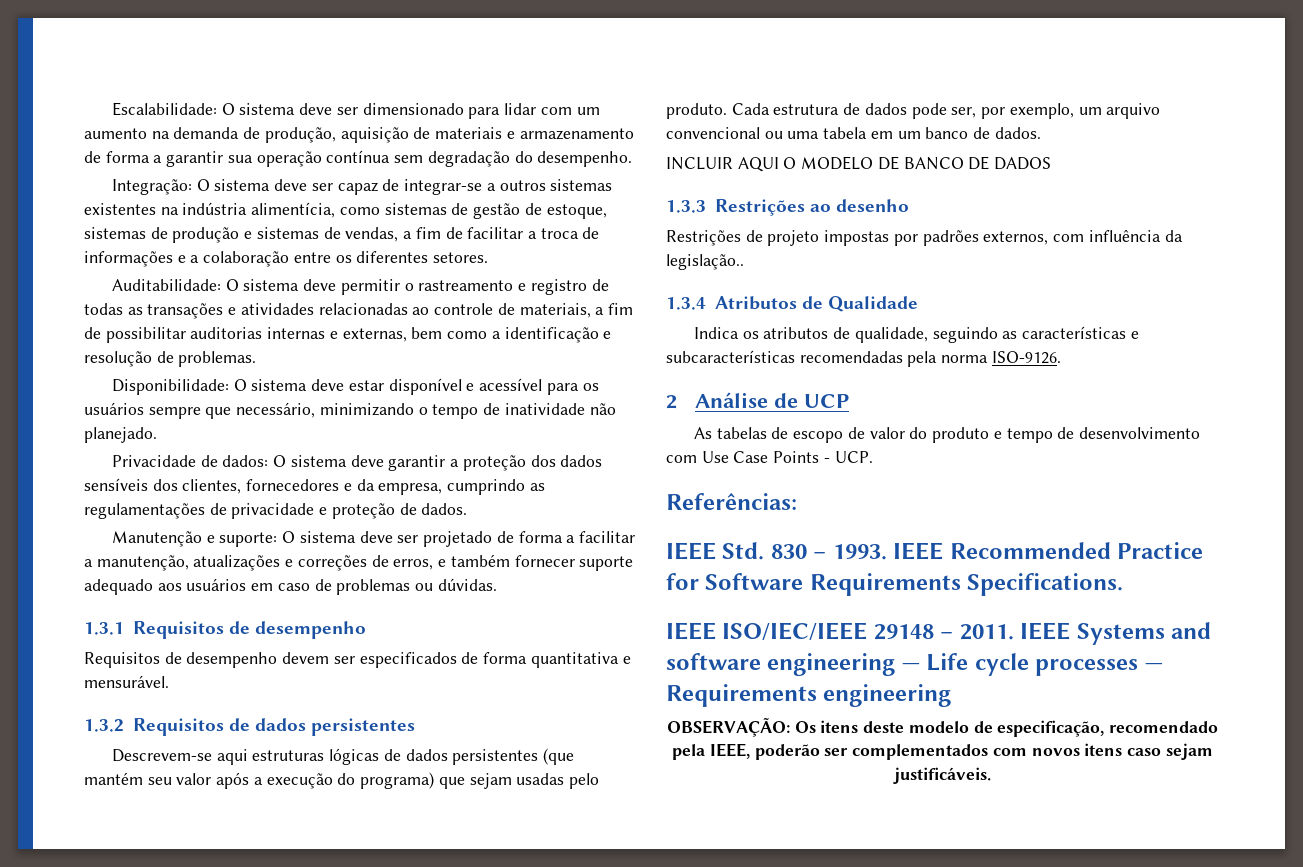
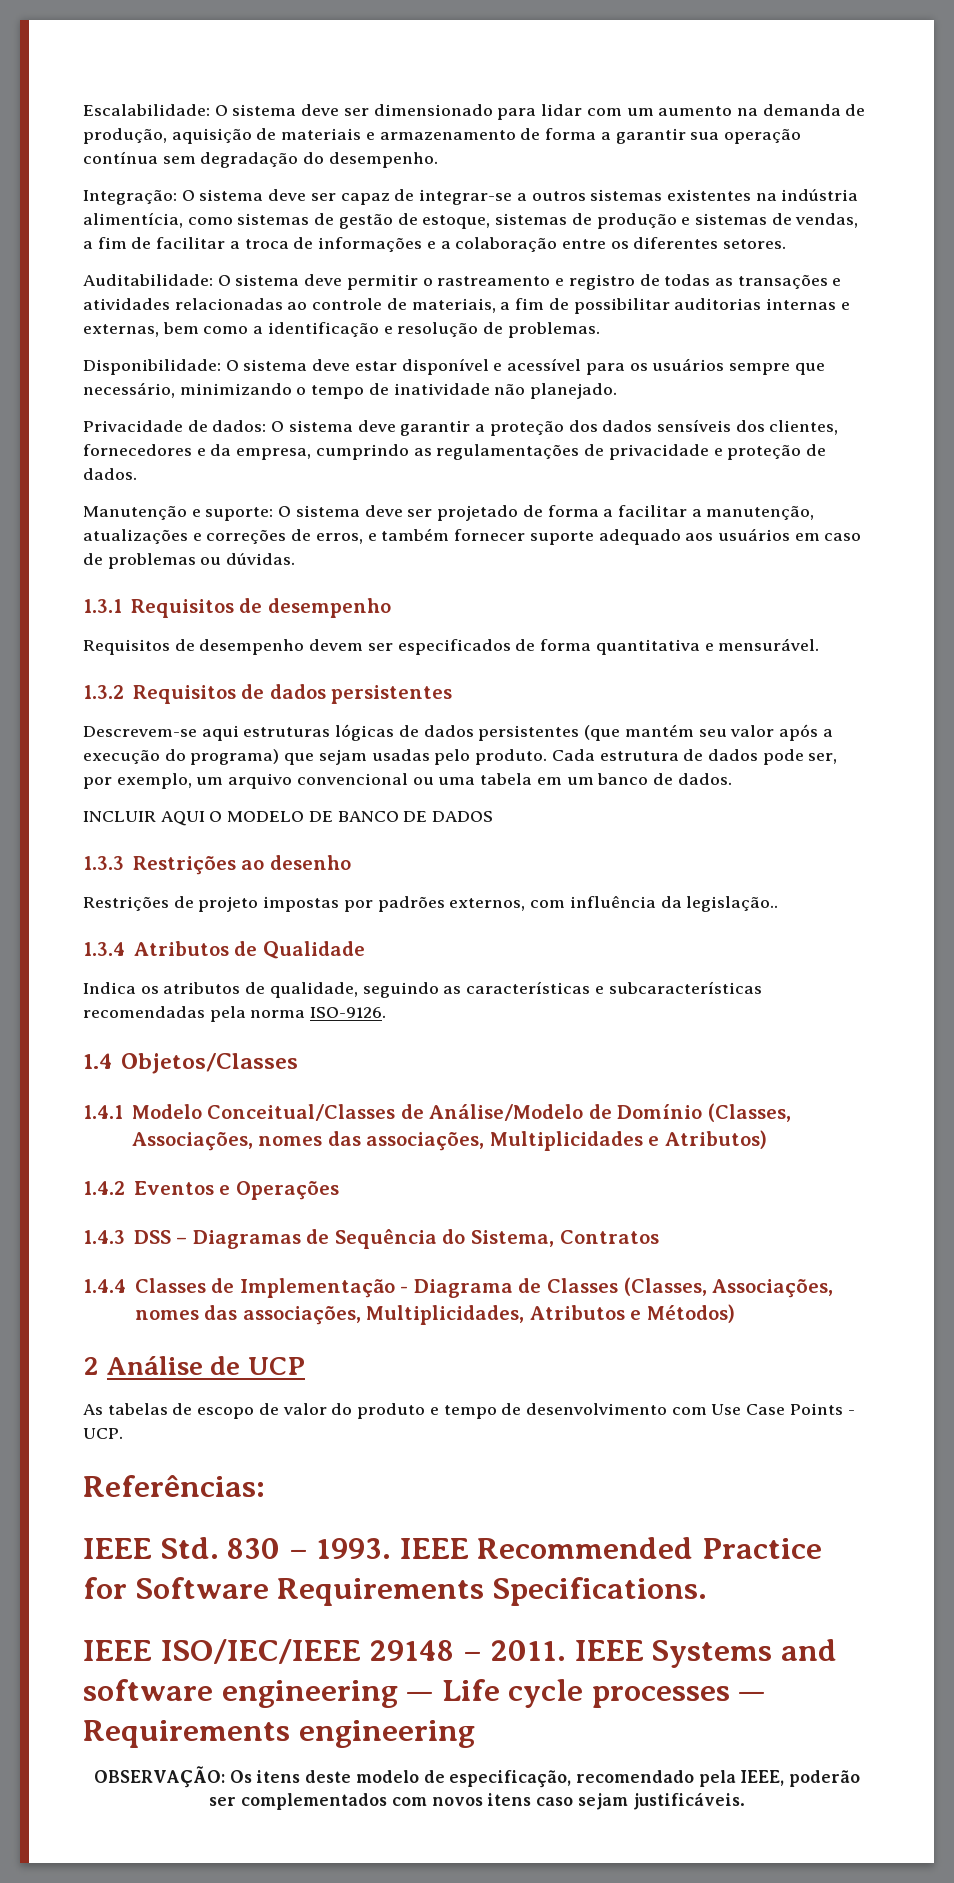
(1061, 357) none -> [83,1053,298,1074] [83,1103,791,1122] [131,1130,767,1151] [83,1181,339,1200] [83,1229,659,1249] [83,1277,834,1298] [134,1304,735,1325] // 1.4 Objetos/Classes // 1.4.1 Modelo Conceitual/Classes de Análise/Modelo de Domínio (Classes, Associações, nomes das associações, Multiplicidades e Atributos) // 1.4.2 Eventos e Operações // 1.4.3 DSS – Diagramas de Sequência do Sistema, Contratos // 1.4.4 Classes de Implementação - Diagrama de Classes (Classes, Associações, nomes das associações, Multiplicidades, Atributos e Métodos)

